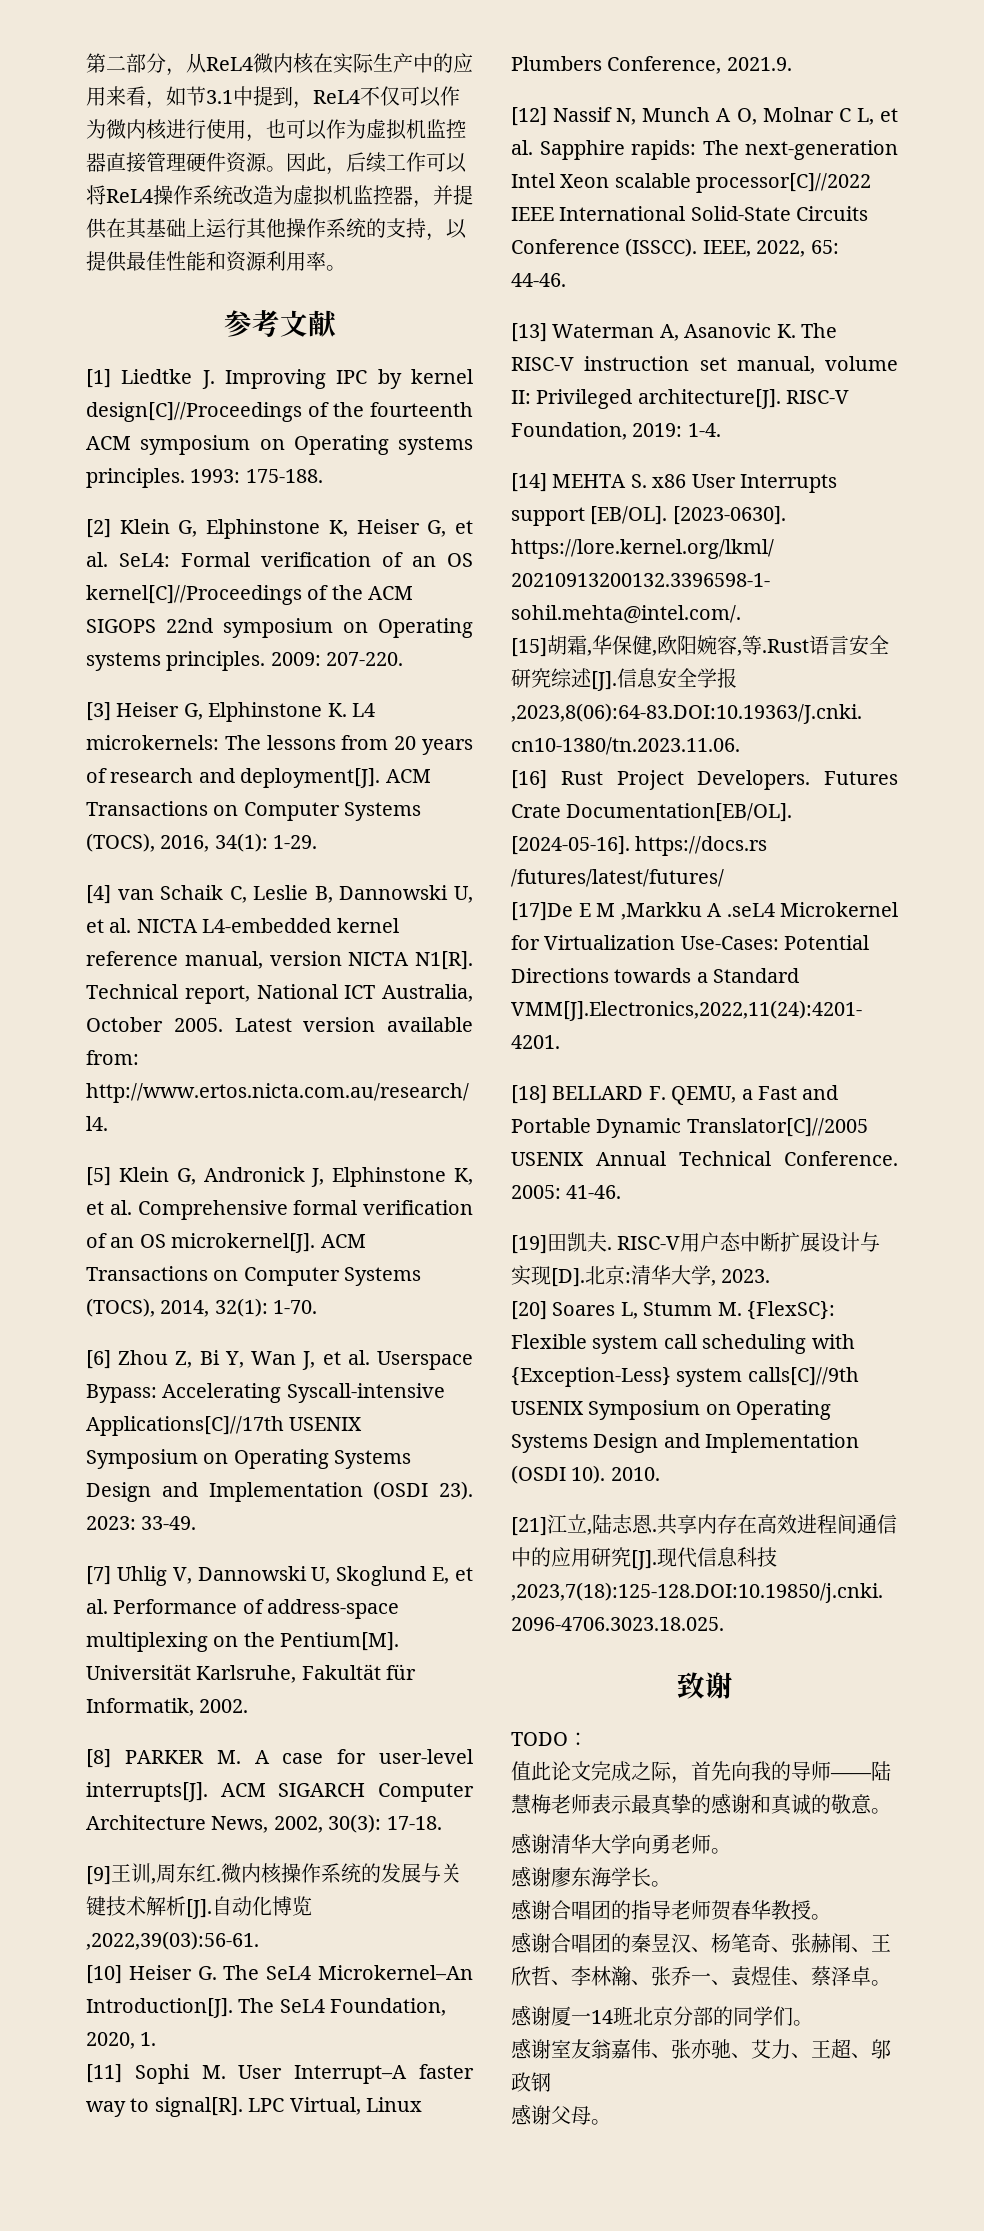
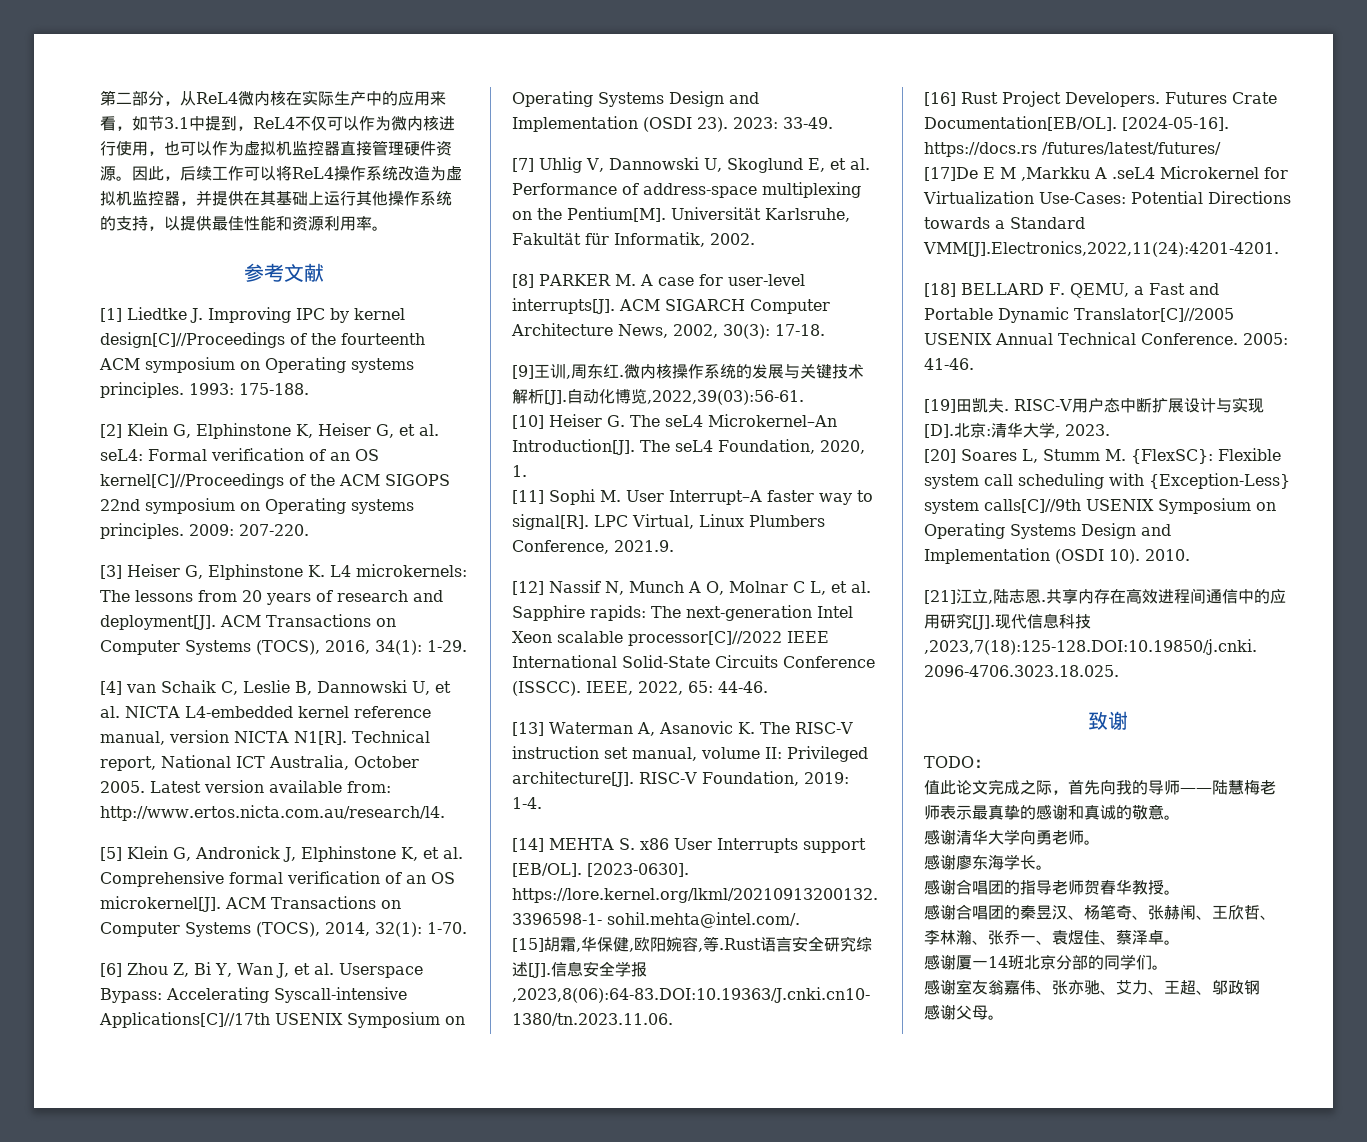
[119,553,170,567] SeL4: -> [100,449,143,461] seL4:
[266,1966,312,1980] SeL4 -> [665,415,703,427] seL4
[279,1999,325,2013] SeL4 -> [675,440,713,452] seL4

